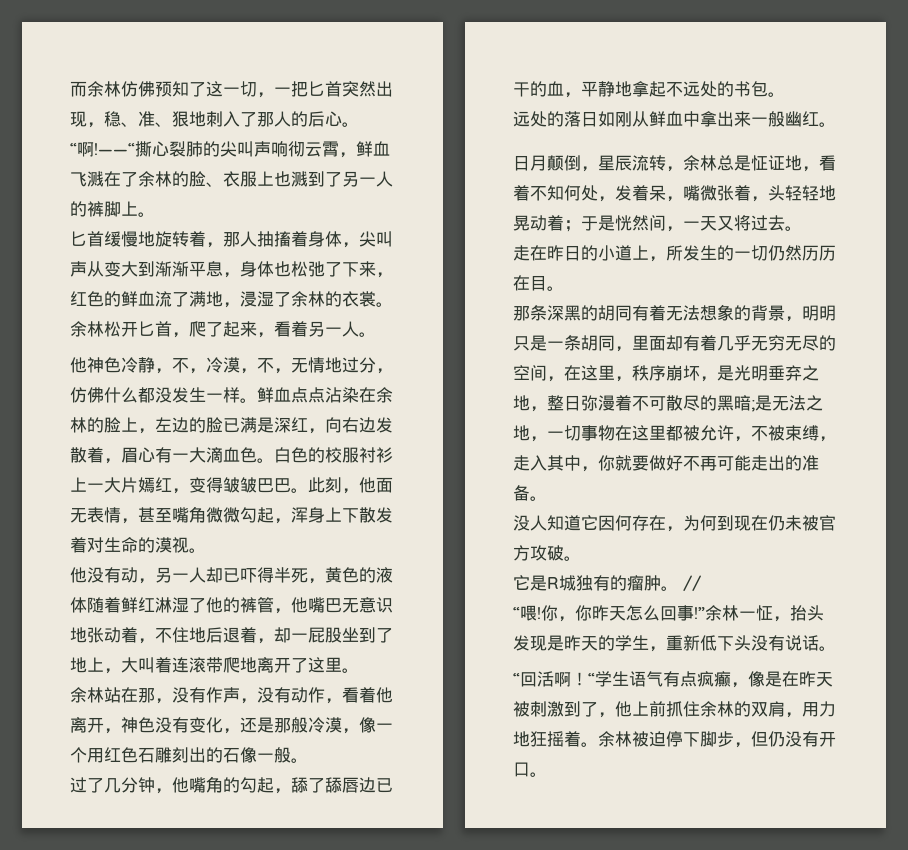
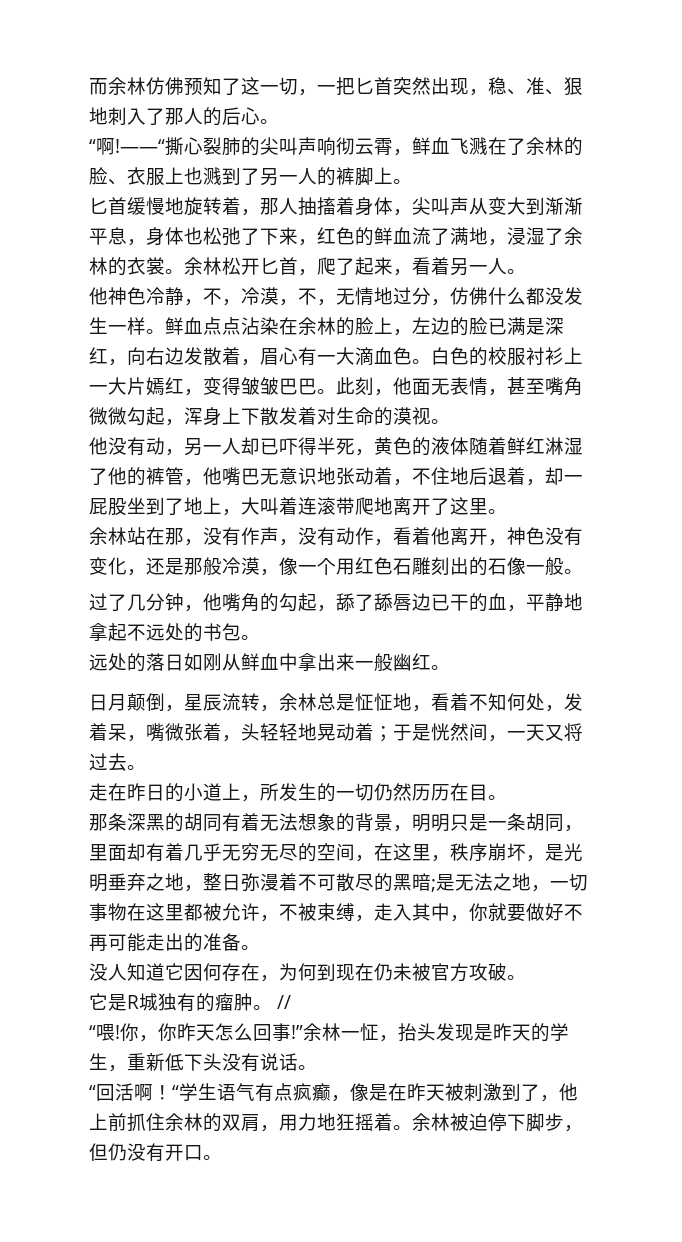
[768,155,785,170] 证 -> [374,693,393,711] 怔

